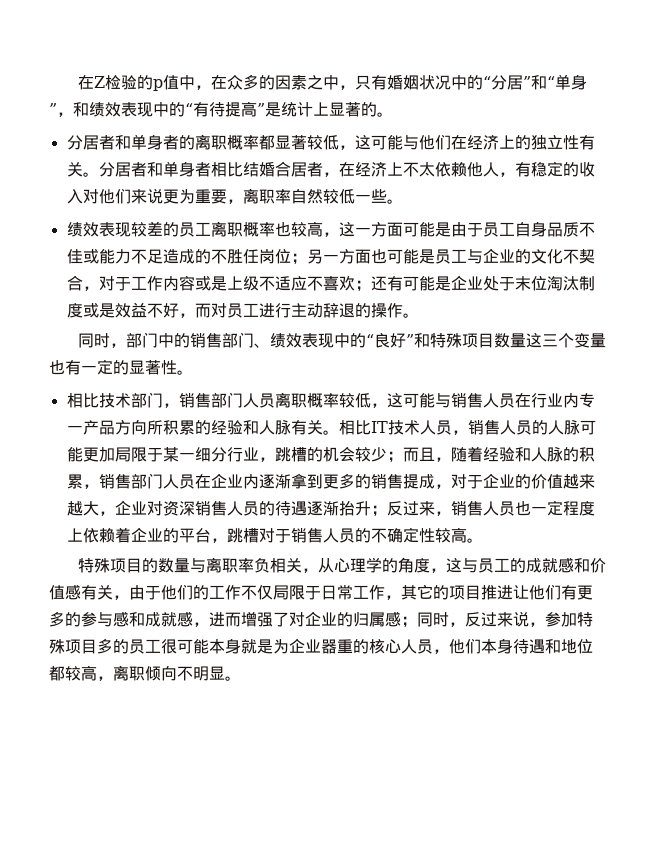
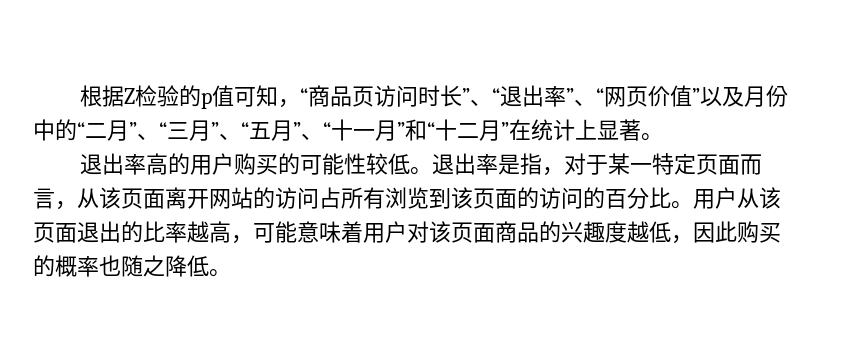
[77,75,94,90] 在 -> [80,85,125,107] 根据
[178,74,587,90] [49,101,281,117] 中，在众多的因素之中，只有婚姻状况中的“分居”和“单身”，和绩效表现中的“有待提高”是 -> [234,85,789,108] [33,119,531,141] 可知，“商品页访问时长”、“退出率”、“网页价值”以及月份中的“二月”、“三月”、“五月”、“十一月”和“十二月”在
[361,102,393,117] [66,134,595,150] [66,161,595,177] [66,188,403,204] [66,221,595,237] [66,248,595,265] [66,275,595,292] [66,302,419,318] [77,332,606,348] [49,359,193,375] [66,392,595,408] [66,419,596,435] [66,446,595,463] [66,473,595,489] [66,500,595,517] [66,527,483,543] [77,557,606,573] [49,584,593,600] [49,611,593,628] [49,638,593,654] [49,665,225,681] 的。 // 分居者和单身者的离职概率都显著较低，这可能与他们在经济上的独立性有关。分居者和单身者相比结婚合居者，在经济上不太依赖他人，有稳定的收入对他们来说更为重要，离职率自然较低一些。 // 绩效表现较差的员工离职概率也较高，这一方面可能是由于员工自身品质不佳或能力不足造成的不胜任岗位；另一方面也可能是员工与企业的文化不契合，对于工作内容或是上级不适应不喜欢；还有可能是企业处于末位淘汰制度或是效益不好，而对员工进行主动辞退的操作。 // 同时，部门中的销售部门、绩效表现中的“良好”和特殊项目数量这三个变量也有一定的显著性。 // 相比技术部门，销售部门人员离职概率较低，这可能与销售人员在行业内专一产品方向所积累的经验和人脉有关。相比IT技术人员，销售人员的人脉可能更加局限于某一细分行业，跳槽的机会较少；而且，随着经验和人脉的积累，销售部门人员在企业内逐渐拿到更多的销售提成，对于企业的价值越来越大，企业对资深销售人员的待遇逐渐抬升；反过来，销售人员也一定程度上依赖着企业的平台，跳槽对于销售人员的不确定性较高。 // 特殊项目的数量与离职率负相关，从心理学的角度，这与员工的成就感和价值感有关，由于他们的工作不仅局限于日常工作，其它的项目推进让他们有更多的参与感和成就感，进而增强了对企业的归属感；同时，反过来说，参加特殊项目多的员工很可能本身就是为企业器重的核心人员，他们本身待遇和地位都较高，离职倾向不明显 -> [641,133,663,141] [80,153,763,176] [33,187,781,210] [33,221,781,244] [33,255,209,277] 。 // 退出率高的用户购买的可能性较低。退出率是指，对于某一特定页面而言，从该页面离开网站的访问占所有浏览到该页面的访问的百分比。用户从该页面退出的比率越高，可能意味着用户对该页面商品的兴趣度越低，因此购买的概率也随之降低

